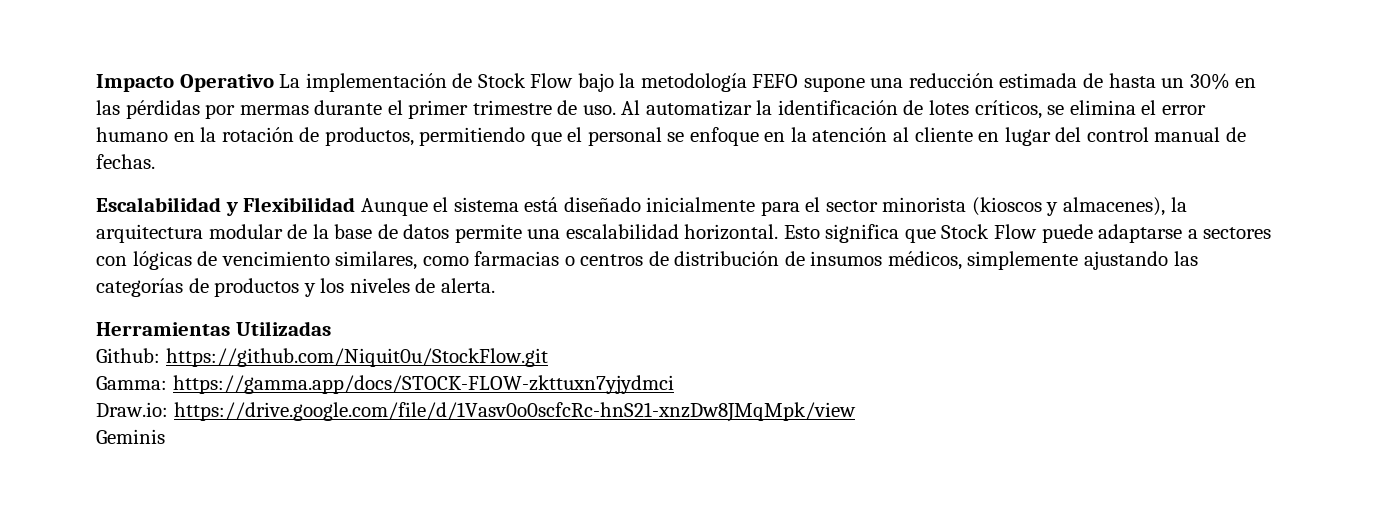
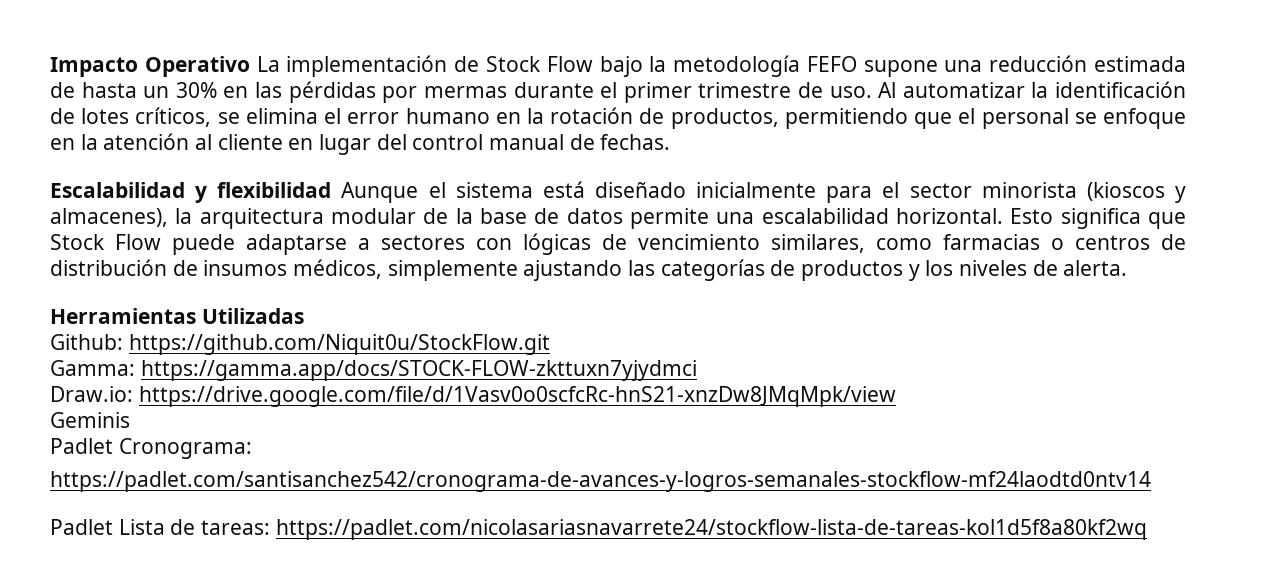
[243,197,356,212] Flexibilidad -> [217,182,332,198] flexibilidad
(165, 436) none -> [50,438,252,459] [50,471,1151,492] [50,519,1147,540] // Padlet Cronograma: // https://padlet.com/santisanchez542/cronograma-de-avances-y-logros-semanales-stockflow-mf24laodtd0ntv14 // Padlet Lista de tareas: https://padlet.com/nicolasariasnavarrete24/stockflow-lista-de-tareas-kol1d5f8a80kf2wq

